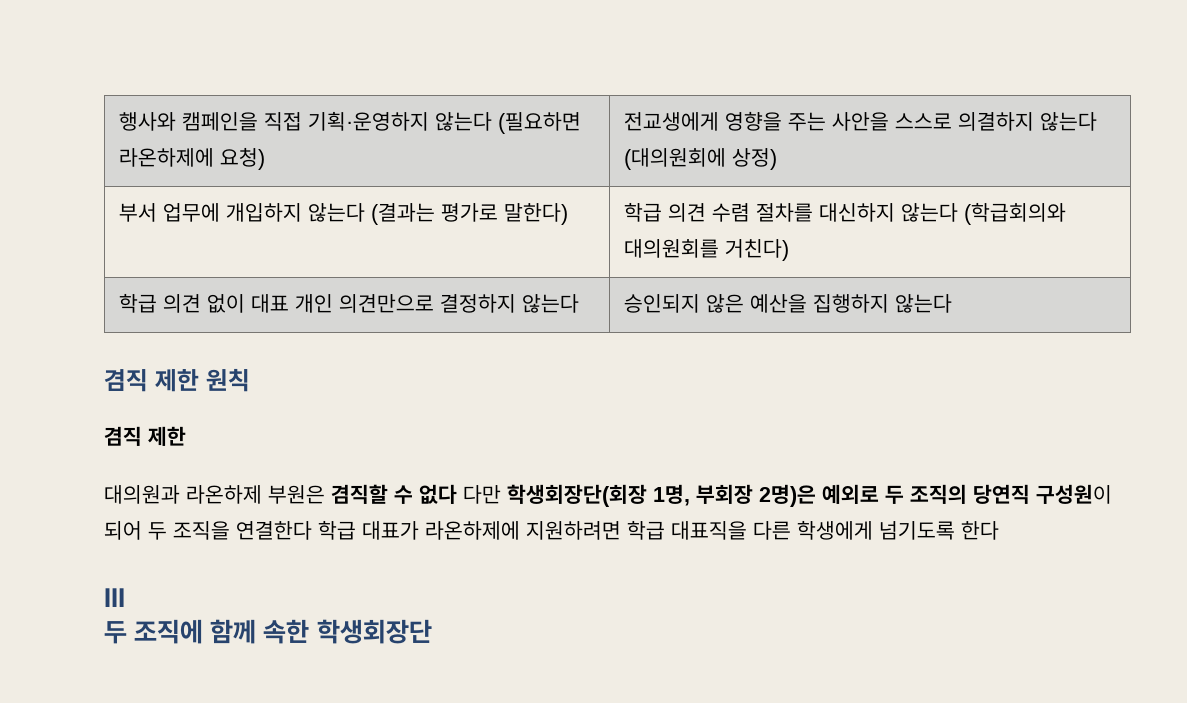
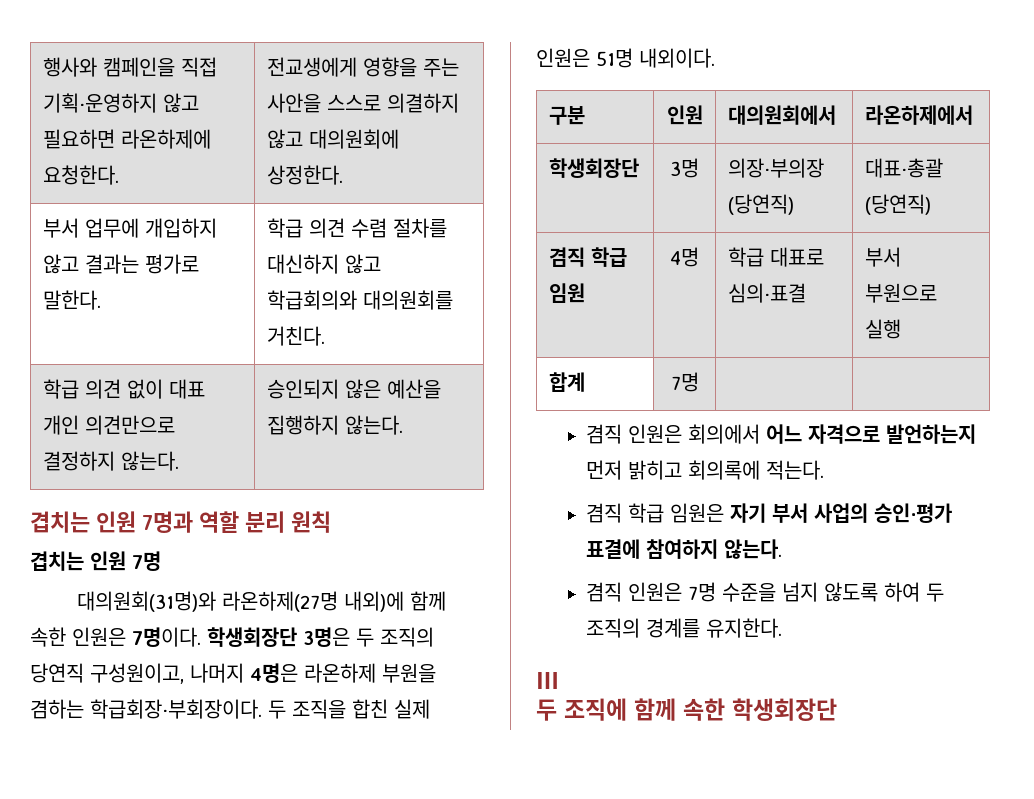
[434,112,581,134] [118,147,265,170] 않는다 (필요하면 라온하제에 요청) -> [162,93,199,113] [42,129,211,149] [42,165,119,185] 않고 필요하면 라온하제에 요청한다.
[1039,112,1097,131] [623,148,777,170] 않는다 (대의원회에 상정) -> [266,129,399,149] [266,165,343,185] 않고 대의원회에 상정한다.
[307,203,568,225] 않는다 (결과는 평가로 말한다) -> [42,254,199,274] [42,290,101,310] 않고 결과는 평가로 말한다.
[900,202,1066,225] [623,239,789,261] 않는다 (학급회의와 대의원회를 거친다) -> [344,254,381,274] [266,290,453,310] [266,326,325,346] 않고 학급회의와 대의원회를 거친다.
[521,294,579,313] 않는다 -> [120,451,179,471] 않는다.
[894,294,952,313] [104,368,250,392] [104,426,186,446] [104,484,1112,507] [104,520,999,540] 않는다 // 겸직 제한 원칙 // 겸직 제한 // 대의원과 라온하제 부원은 겸직할 수 없다 다만 학생회장단(회장 1명, 부회장 2명)은 예외로 두 조직의 당연직 구성원이 되어 두 조직을 연결한다 학급 대표가 라온하제에 지원하려면 학급 대표직을 다른 학생에게 넘기도록 한다 -> [344,415,403,435] [30,511,331,533] [30,551,161,571] [76,591,446,612] [30,627,434,647] [30,663,436,684] [30,699,430,719] [536,48,715,68] [548,106,585,125] [666,105,703,125] [727,105,836,125] [864,105,973,125] [548,158,639,178] [670,158,699,178] [727,158,824,178] [727,194,794,215] [864,158,943,178] [864,194,931,215] [548,247,627,267] [548,283,585,303] [670,247,699,267] [727,247,824,267] [727,283,806,303] [864,247,901,267] [864,283,937,303] [864,319,901,339] [548,372,585,392] [670,372,699,392] [586,424,977,444] [586,460,825,480] [586,503,953,523] [586,539,783,559] [586,582,945,602] [586,618,783,638] 않는다. // 겹치는 인원 7명과 역할 분리 원칙 // 겹치는 인원 7명 // 대의원회(31명)와 라온하제(27명 내외)에 함께 속한 인원은 7명이다. 학생회장단 3명은 두 조직의 당연직 구성원이고, 나머지 4명은 라온하제 부원을 겸하는 학급회장·부회장이다. 두 조직을 합친 실제 인원은 51명 내외이다. // 구분 | 인원 | 대의원회에서 | 라온하제에서 // 학생회장단 | 3명 | 의장·부의장 (당연직) | 대표·총괄 (당연직) // 겸직 학급 임원 | 4명 | 학급 대표로 심의·표결 | 부서 부원으로 실행 // 합계 | 7명 | | // 겸직 인원은 회의에서 어느 자격으로 발언하는지 먼저 밝히고 회의록에 적는다. // 겸직 학급 임원은 자기 부서 사업의 승인·평가 표결에 참여하지 않는다. // 겸직 인원은 7명 수준을 넘지 않도록 하여 두 조직의 경계를 유지한다.

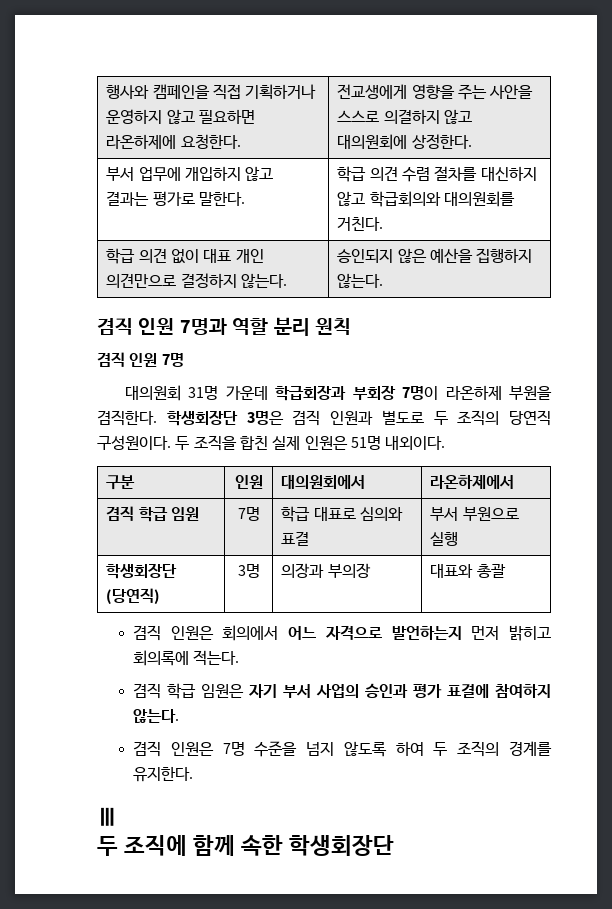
[42,93,157,113] 기획·운영하지 -> [245,84,317,99] [106,109,163,124] 기획하거나 운영하지
[30,511,90,533] 겹치는 -> [97,318,133,335] 겸직
[30,551,84,571] 겹치는 -> [97,352,125,367] 겸직
[76,591,446,612] [30,627,434,647] [30,663,436,684] [30,699,262,719] 대의원회(31명)와 라온하제(27명 내외)에 함께 속한 인원은 7명이다. 학생회장단 3명은 두 조직의 당연직 구성원이고, 나머지 4명은 라온하제 부원을 겸하는 학급회장·부회장이다. -> [124,385,552,401] [97,410,551,426] [97,435,171,450] 대의원회 31명 가운데 학급회장과 부회장 7명이 라온하제 부원을 겸직한다. 학생회장단 3명은 겸직 인원과 별도로 두 조직의 당연직 구성원이다.
[548,158,639,178] [670,158,699,178] [727,158,824,178] [727,194,794,215] [864,158,943,178] [864,194,931,215] // 학생회장단 | 3명 | 의장·부의장 (당연직) | 대표·총괄 (당연직) -> (515, 482) none
[670,247,699,267] 4명 -> [237,507,260,521] 7명
[727,283,806,303] 심의·표결 -> [360,507,404,521] [281,531,310,546] 심의와 표결
[548,372,585,392] [670,372,699,392] 합계 | 7명 | | -> [106,563,178,579] [106,588,161,604] [237,564,260,578] [281,563,371,578] [430,564,506,578] 학생회장단 (당연직) | 3명 | 의장과 부의장 | 대표와 총괄
[874,503,953,523] 승인·평가 -> [365,683,443,698] 승인과 평가

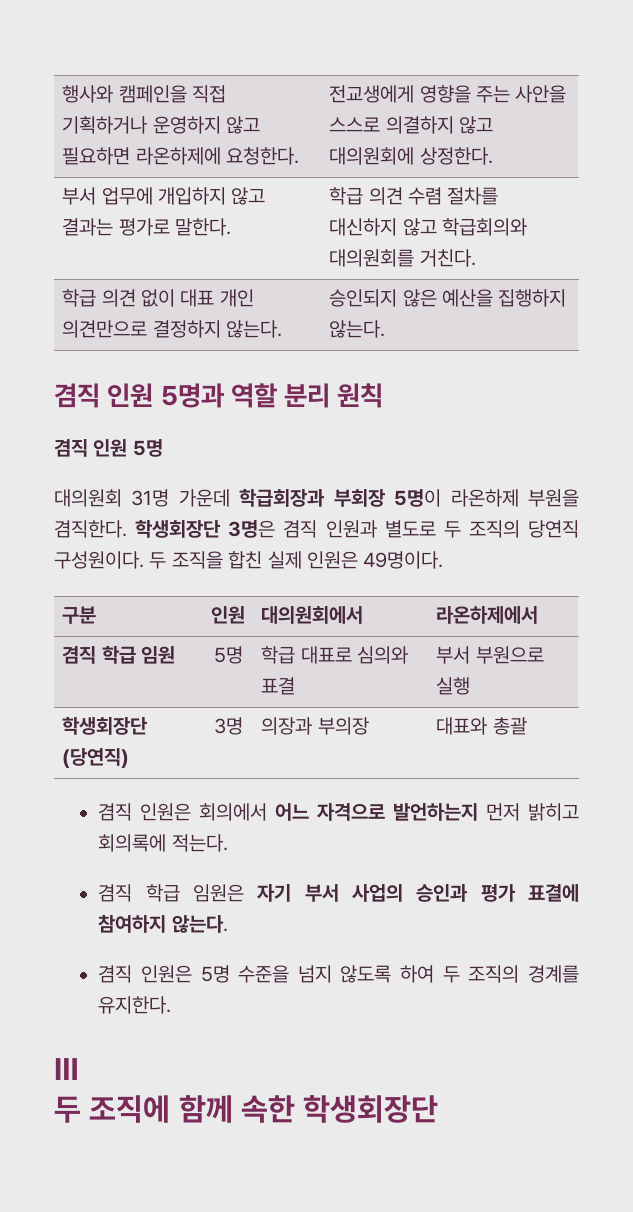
[179,318,227,335] 7명과 -> [160,383,224,408] 5명과
[161,353,184,367] 7명 -> [132,439,163,457] 5명
[402,386,439,400] 7명이 -> [394,489,442,507] 5명이
[350,436,446,450] 51명 내외이다. -> [363,551,444,569] 49명이다.
[237,507,260,521] 7명 -> [213,646,243,664] 5명
[222,742,245,756] 7명 -> [200,965,230,983] 5명

